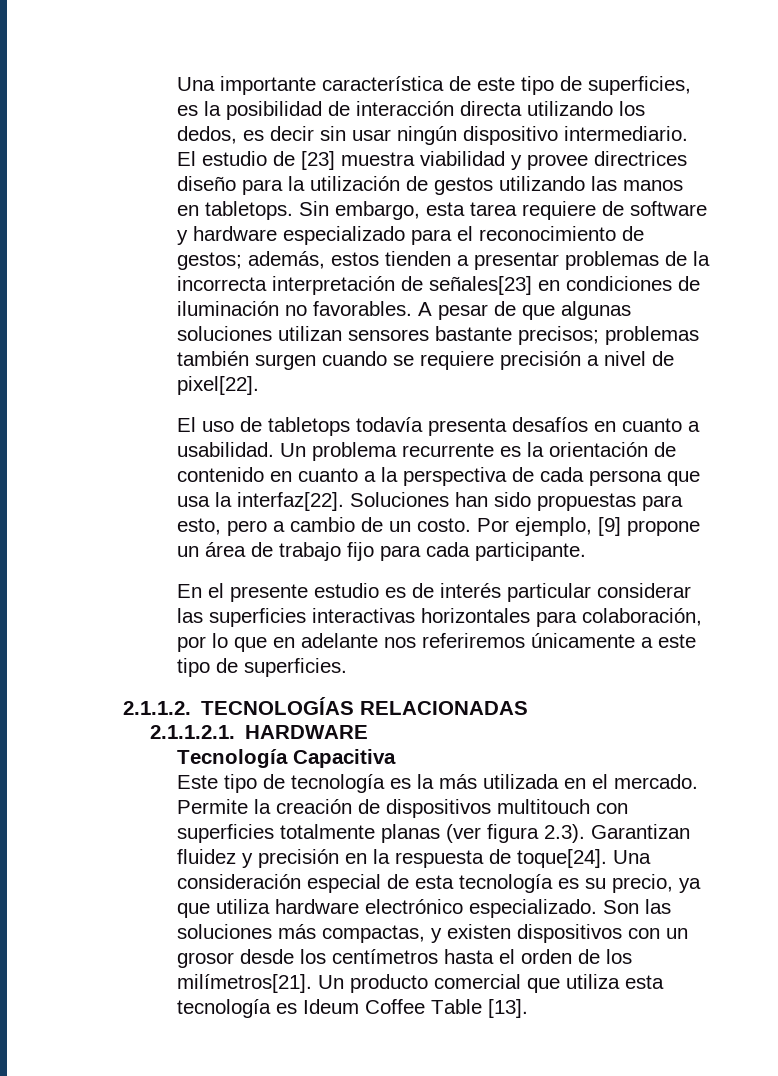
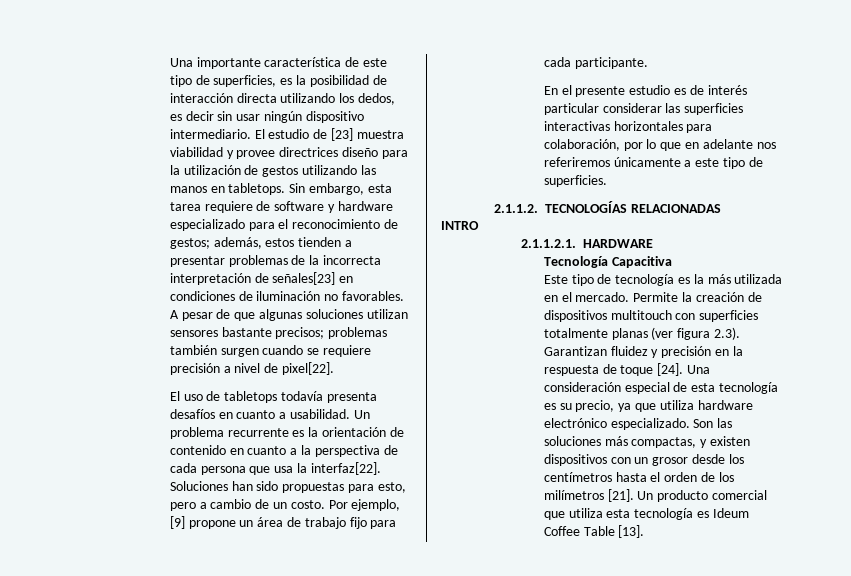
(529, 708) none -> [441,221,479,230] // INTRO
[516,849,607,868] toque[24]. -> [620,363,684,376] toque [24].
[176,974,312,993] milímetros[21]. -> [543,489,634,502] milímetros [21].

